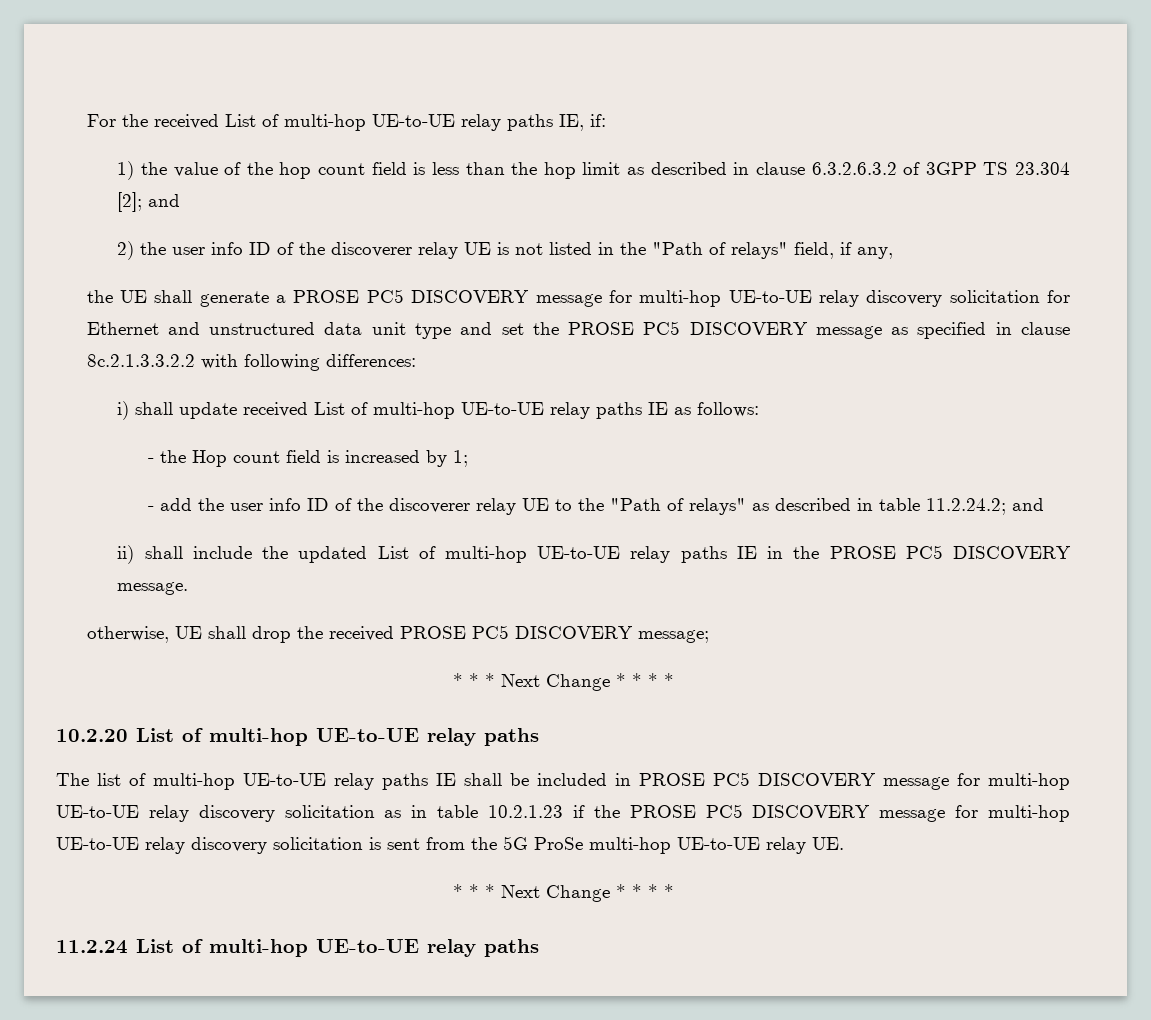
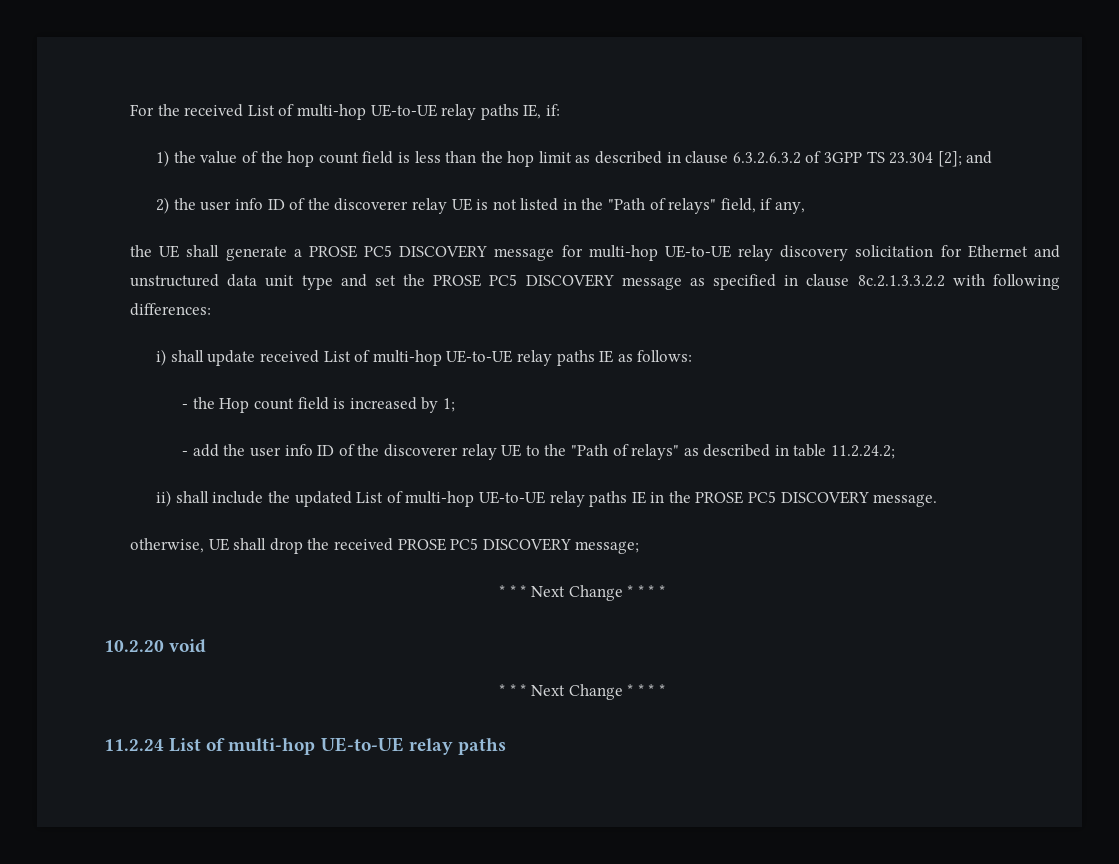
[1012,498,1045,511] and -> (896, 452) none
[136,728,539,746] [56,772,1070,790] [56,804,1070,822] [56,836,844,854] List of multi-hop UE-to-UE relay paths // The list of multi-hop UE-to-UE relay paths IE shall be included in PROSE PC5 DISCOVERY message for multi-hop UE-to-UE relay discovery solicitation as in table 10.2.1.23 if the PROSE PC5 DISCOVERY message for multi-hop UE-to-UE relay discovery solicitation is sent from the 5G ProSe multi-hop UE-to-UE relay UE. -> [169,639,207,653] void

